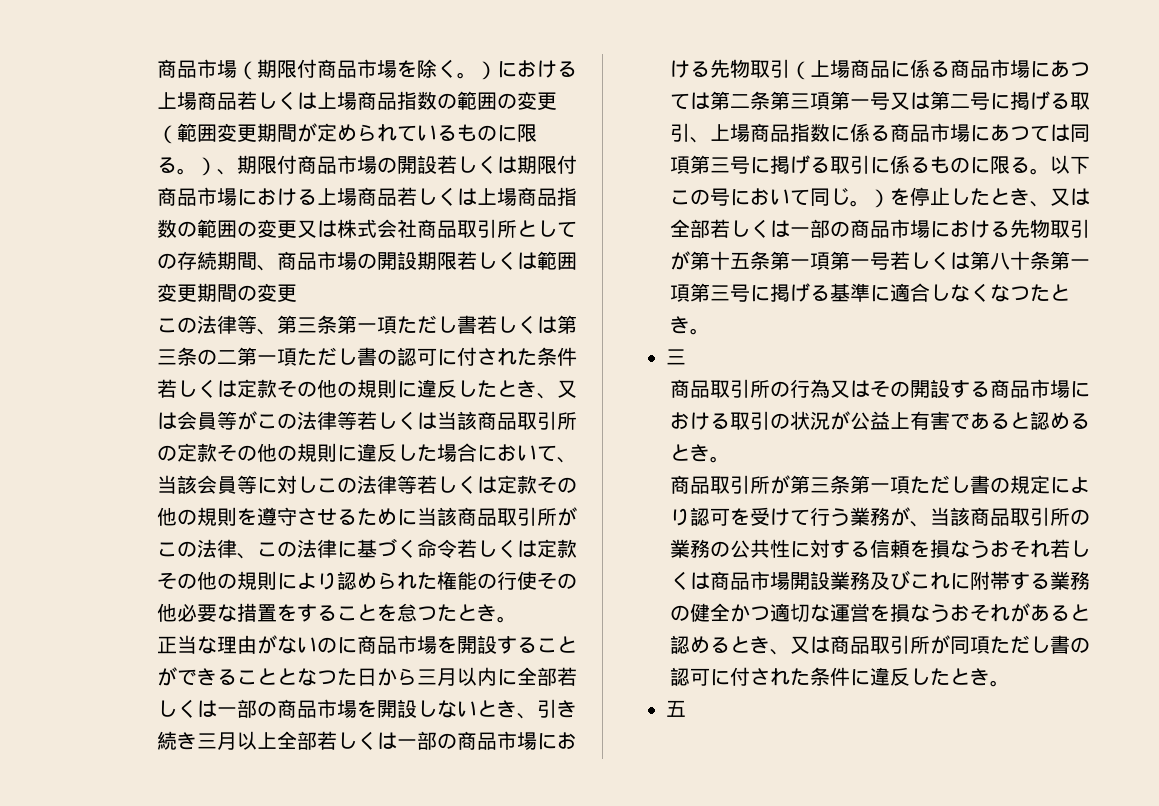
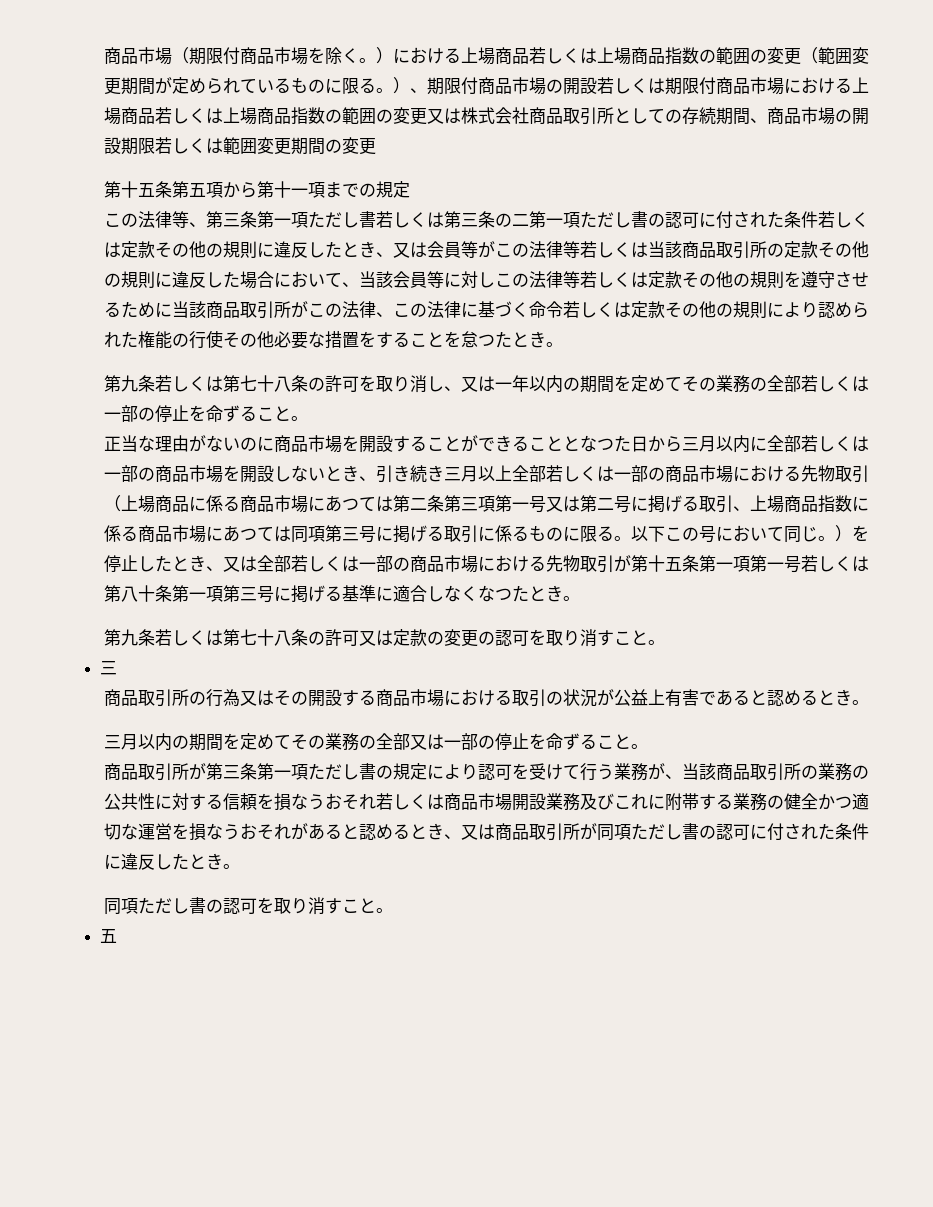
(297, 293) none -> [103,181,410,198] // 第十五条第五項から第十一項までの規定
(517, 619) none -> [103,375,869,393] [103,405,308,422] // 第九条若しくは第七十八条の許可を取り消し、又は一年以内の期間を定めてその業務の全部若しくは一部の停止を命ずること。
(710, 331) none -> [103,629,665,647] // 第九条若しくは第七十八条の許可又は定款の変更の認可を取り消すこと。
(730, 459) none -> [103,733,648,751] // 三月以内の期間を定めてその業務の全部又は一部の停止を命ずること。
(1010, 683) none -> [103,897,393,915] // 同項ただし書の認可を取り消すこと。

